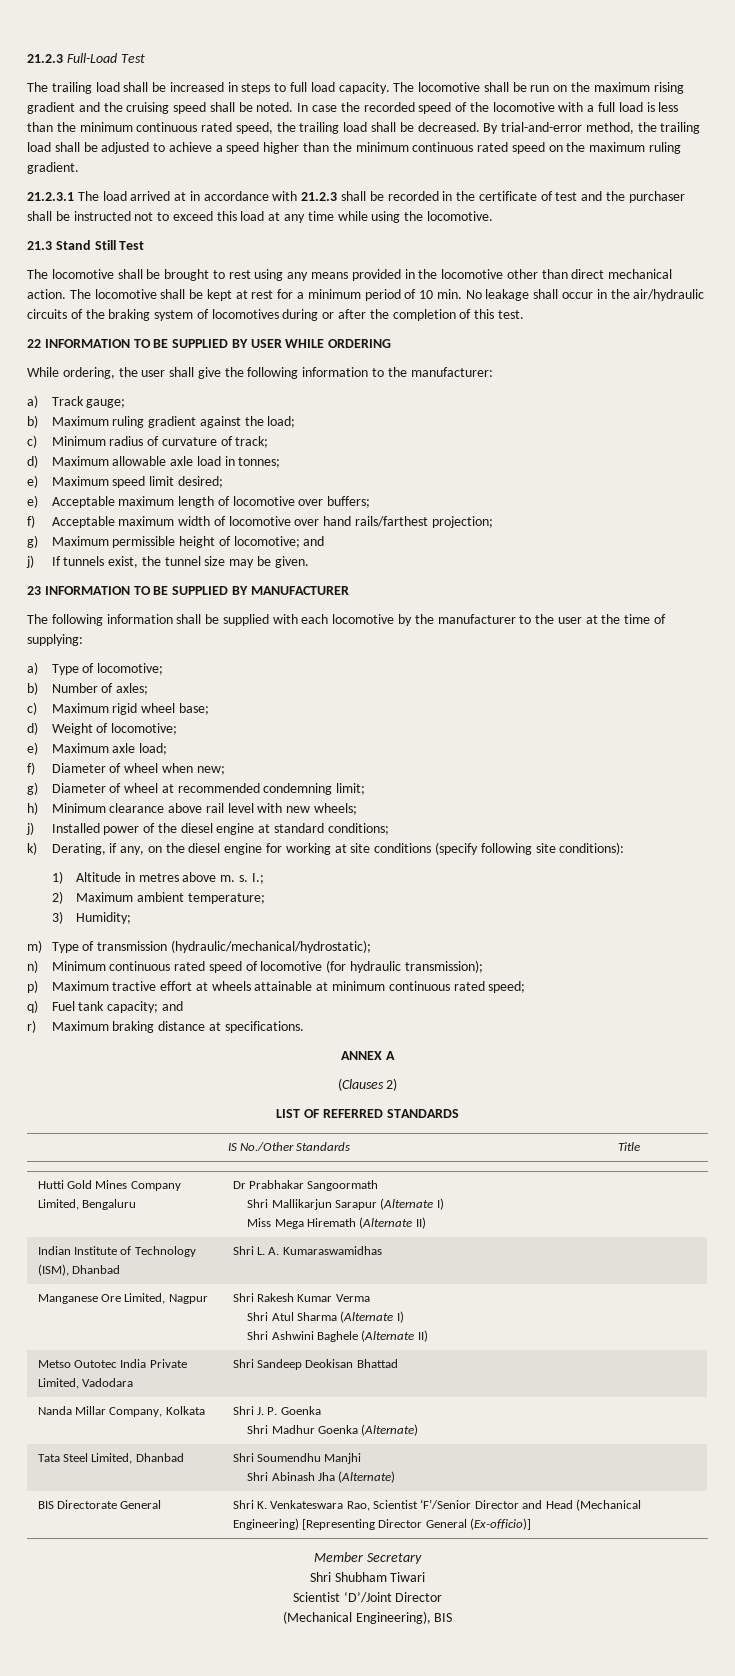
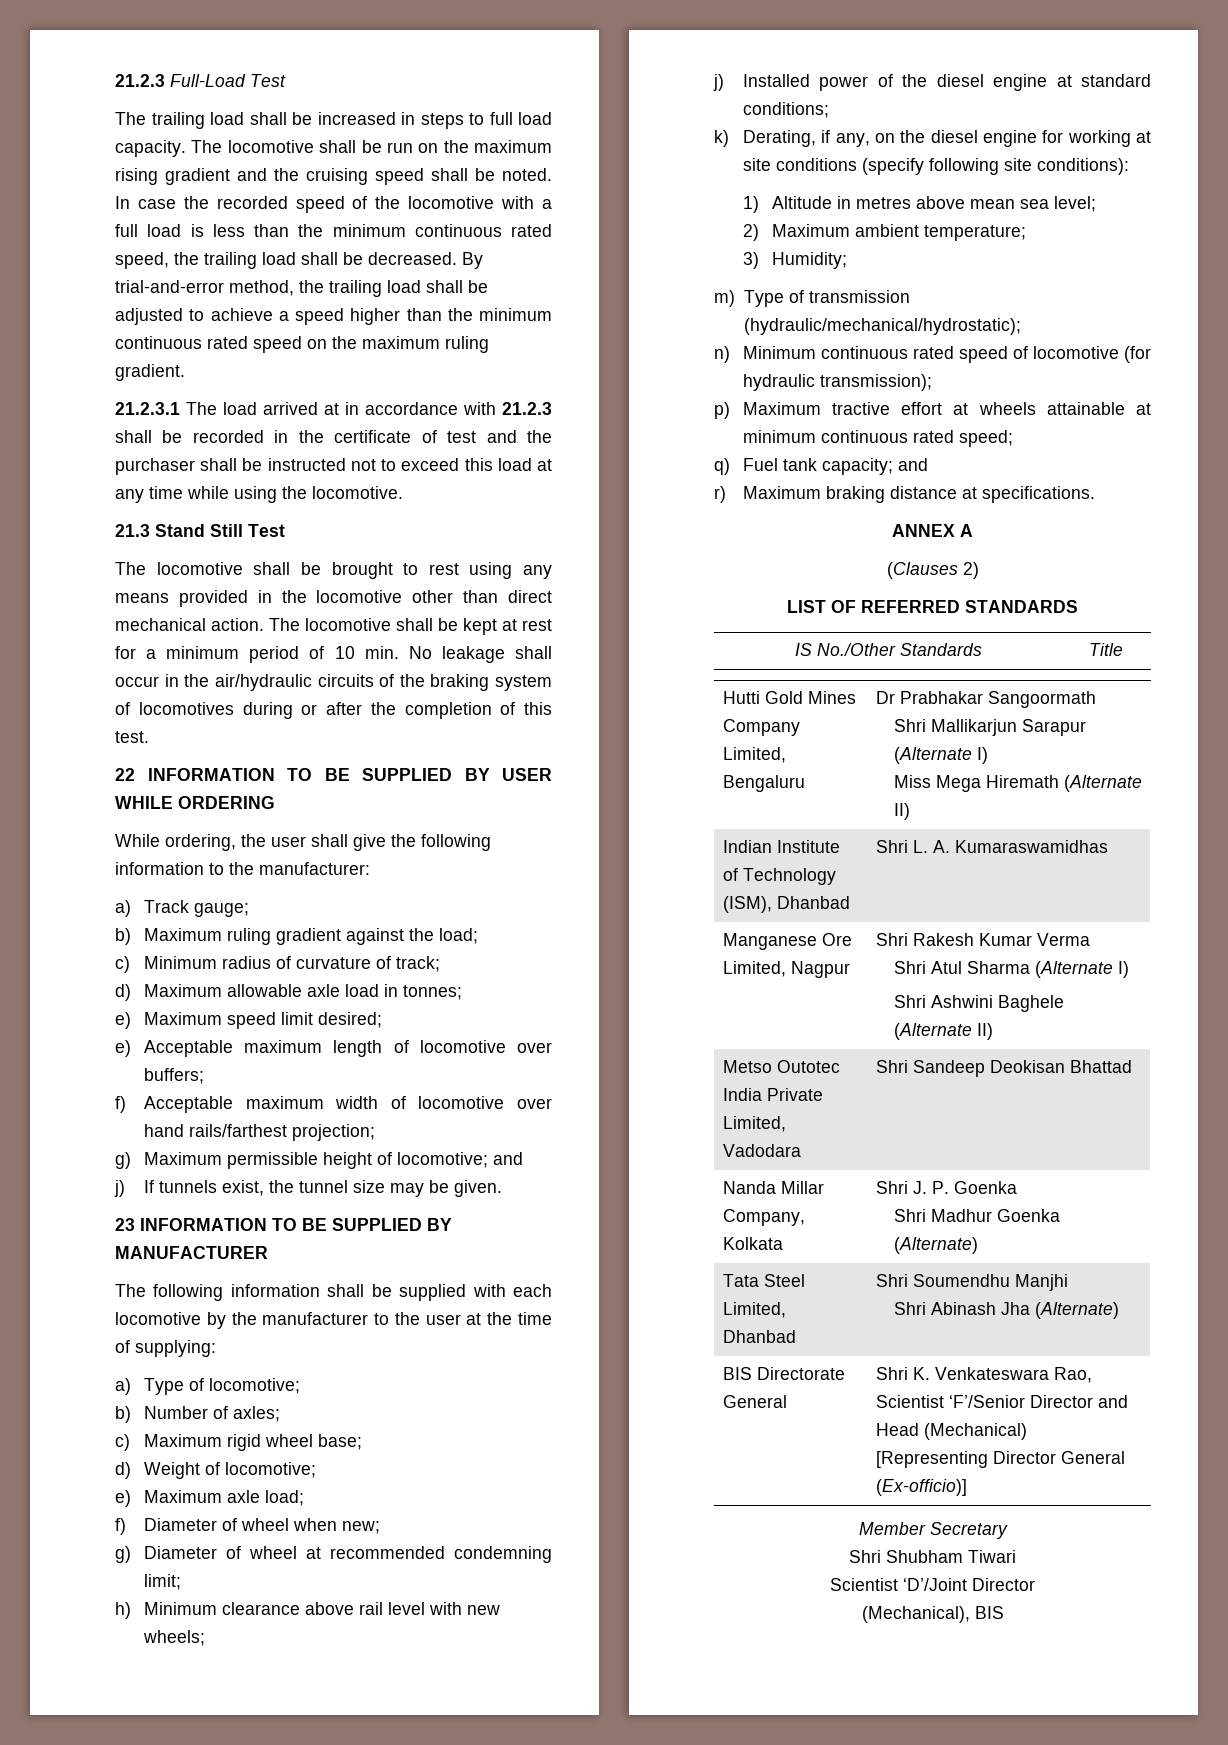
[220,873,264,884] m. s. I.; -> [969,196,1096,212] mean sea level;
[575,1499,641,1511] [232,1518,299,1530] (Mechanical Engineering) -> [924,1423,1028,1440] (Mechanical)
[282,1611,431,1624] (Mechanical Engineering), -> [861,1606,970,1623] (Mechanical),

